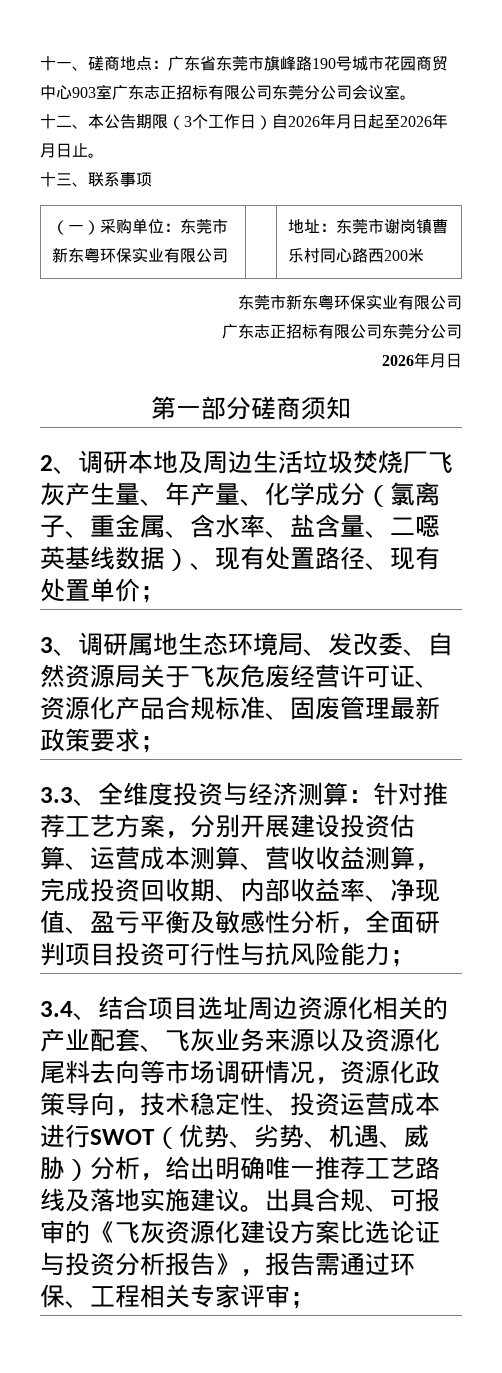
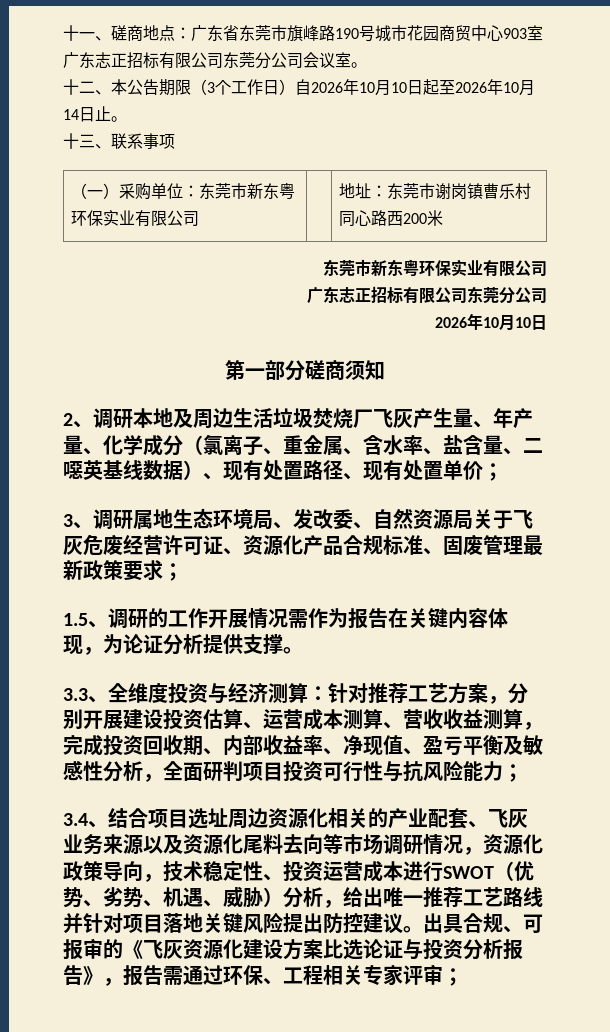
[336,114,352,129] 月 -> [359,80,407,96] 10月10
[40,143,56,158] 月 -> [503,80,535,96] [63,109,79,120] 10月14
[430,353,446,368] 月 -> [483,315,531,331] 10月10
(165, 744) none -> [63,608,508,629] [63,634,303,655] // 1.5、调研的工作开展情况需作为报告在关键内容体现，为论证分析提供支撑。
[215,1156,265,1180] 明确 -> (383, 897) none
[65,1188,190,1212] 及落地实施 -> [63,912,363,934] 并针对项目落地关键风险提出防控

